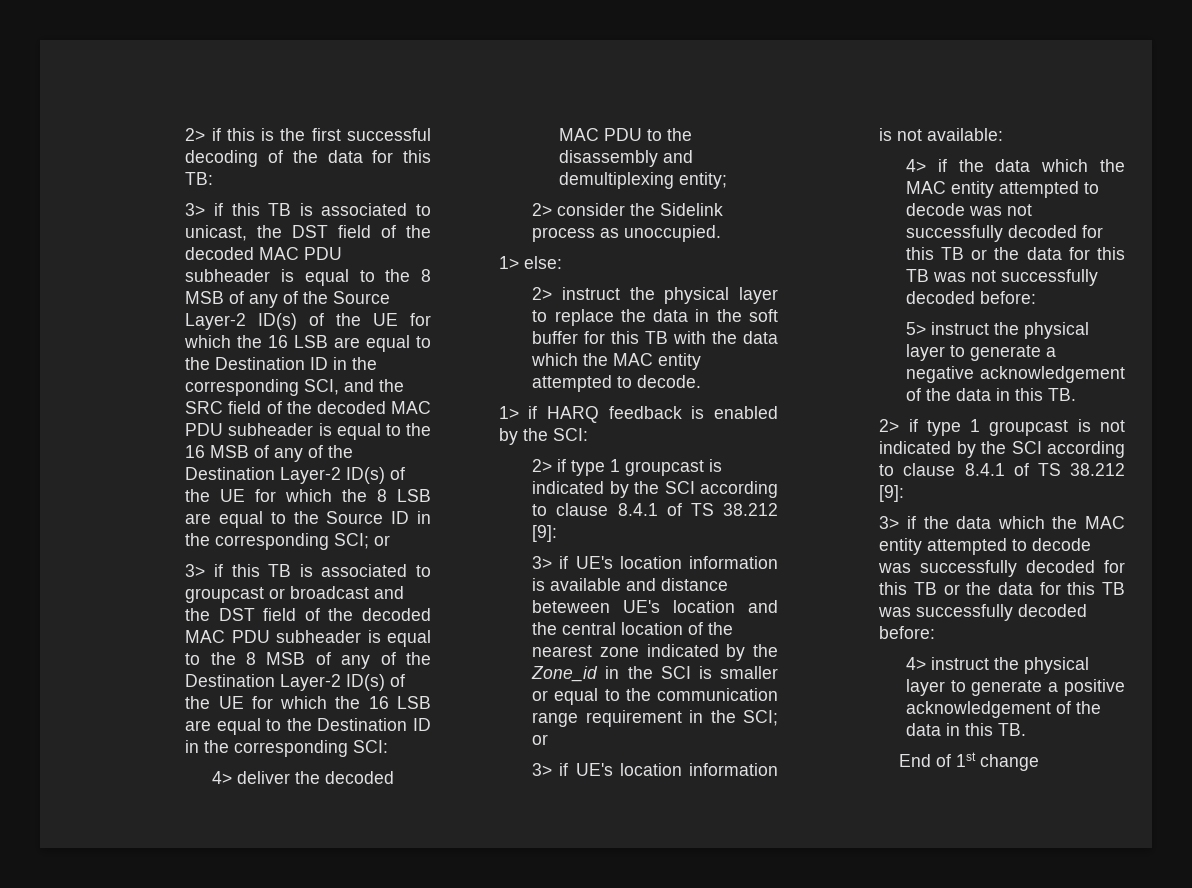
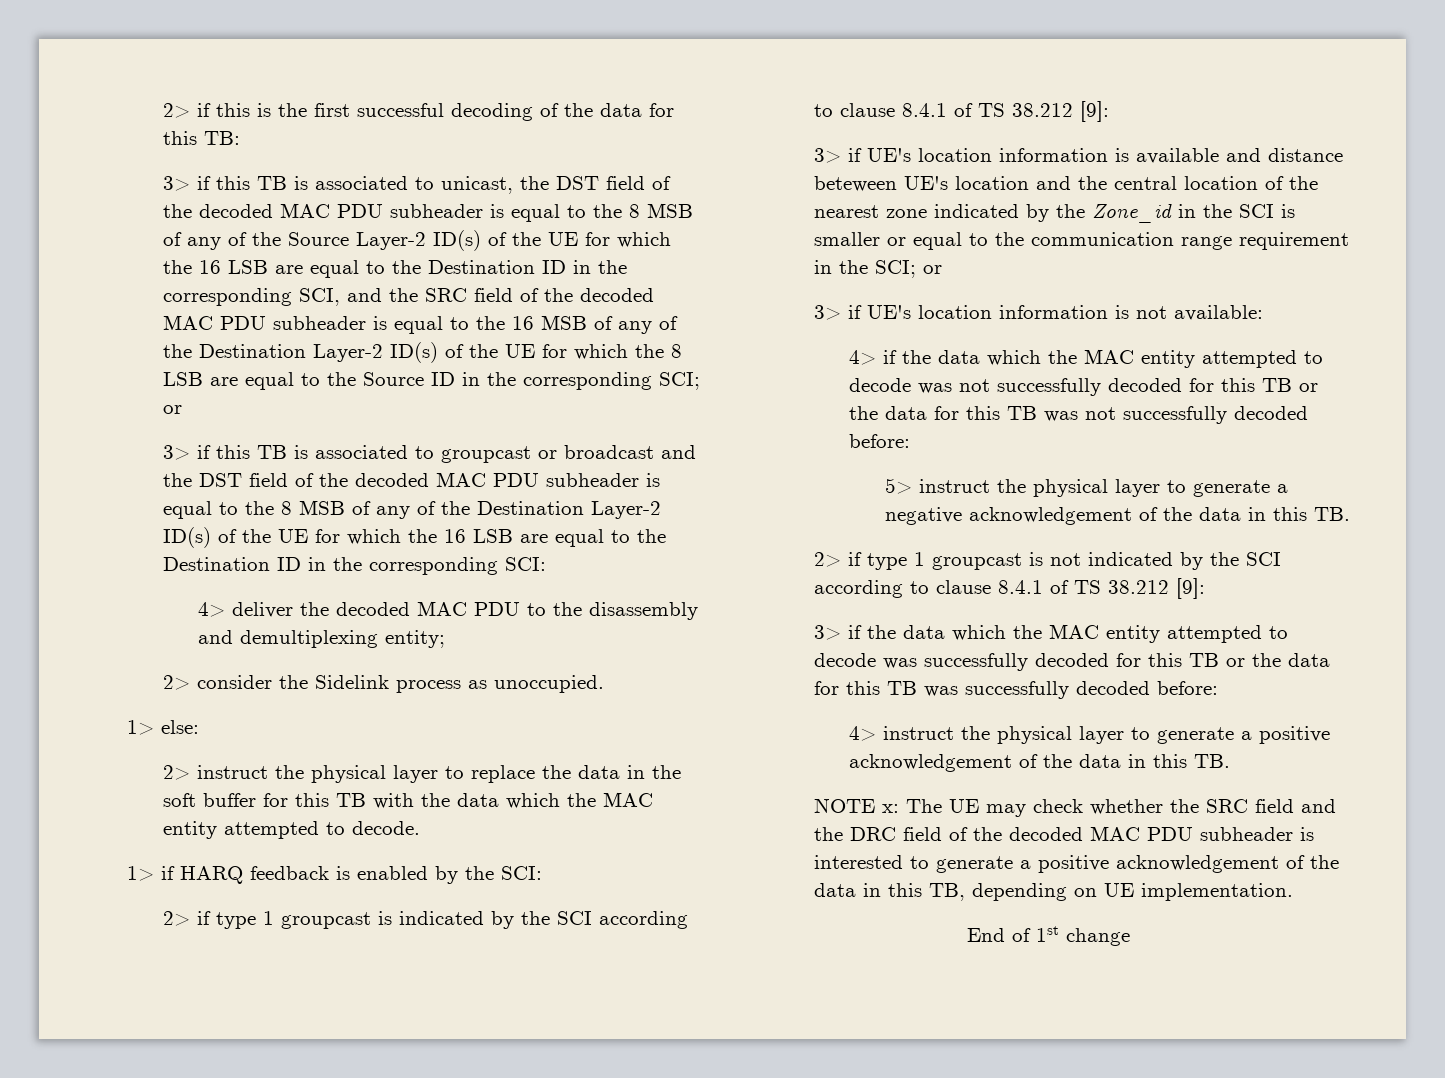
(1026, 729) none -> [813,798,1336,817] [813,826,1314,841] [813,855,1339,873] [813,883,1293,901] // NOTE x: The UE may check whether the SRC field and the DRC field of the decoded MAC PDU subheader is interested to generate a positive acknowledgement of the data in this TB, depending on UE implementation.

